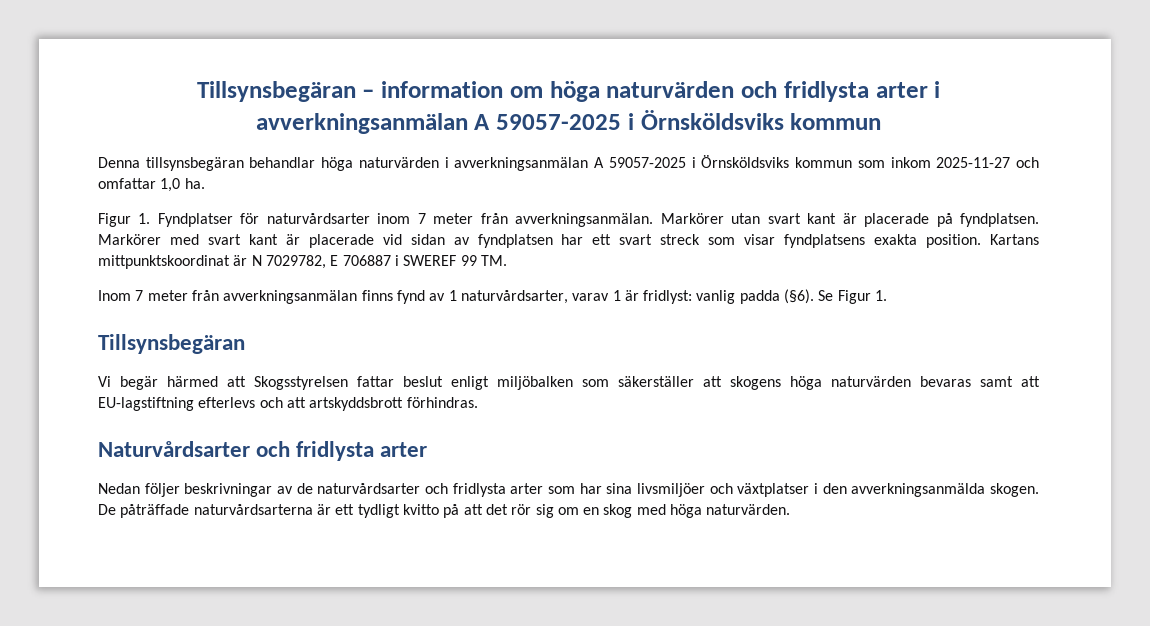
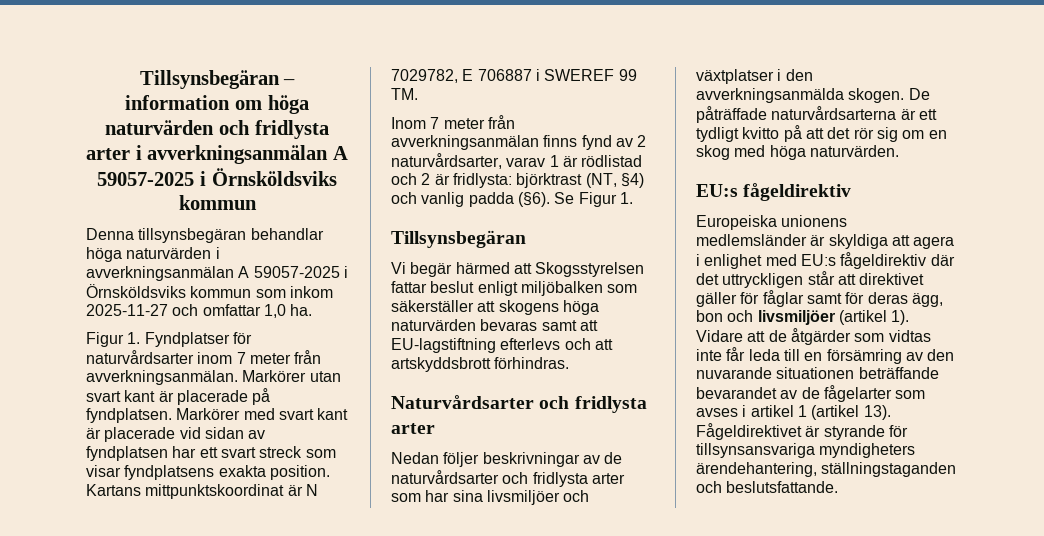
[448,290,457,301] 1 -> [637,135,647,147] 2
[643,290,693,304] fridlyst: -> [581,155,643,167] [391,173,644,188] [391,192,417,204] rödlistad och 2 är fridlysta: björktrast (NT, §4) och
(791, 509) none -> [696,183,852,201] [696,215,848,230] [696,234,955,249] [696,252,955,269] [696,271,925,288] [696,290,943,307] [696,310,910,325] [696,328,931,345] [696,347,955,364] [696,367,939,379] [696,385,926,402] [696,405,891,420] [696,423,908,440] [696,443,916,458] [696,462,957,477] [696,481,839,493] // EU:s fågeldirektiv // Europeiska unionens medlemsländer är skyldiga att agera i enlighet med EU:s fågeldirektiv där det uttryckligen står att direktivet gäller för fåglar samt för deras ägg, bon och livsmiljöer (artikel 1). Vidare att de åtgärder som vidtas inte får leda till en försämring av den nuvarande situationen beträffande bevarandet av de fågelarter som avses i artikel 1 (artikel 13). Fågeldirektivet är styrande för tillsynsansvariga myndigheters ärendehantering, ställningstaganden och beslutsfattande.

